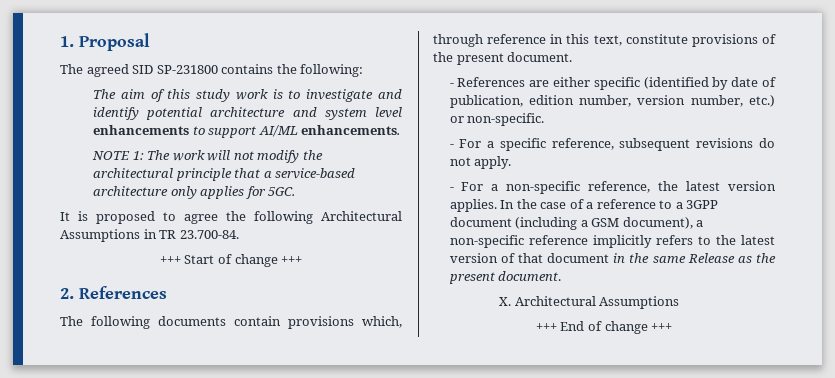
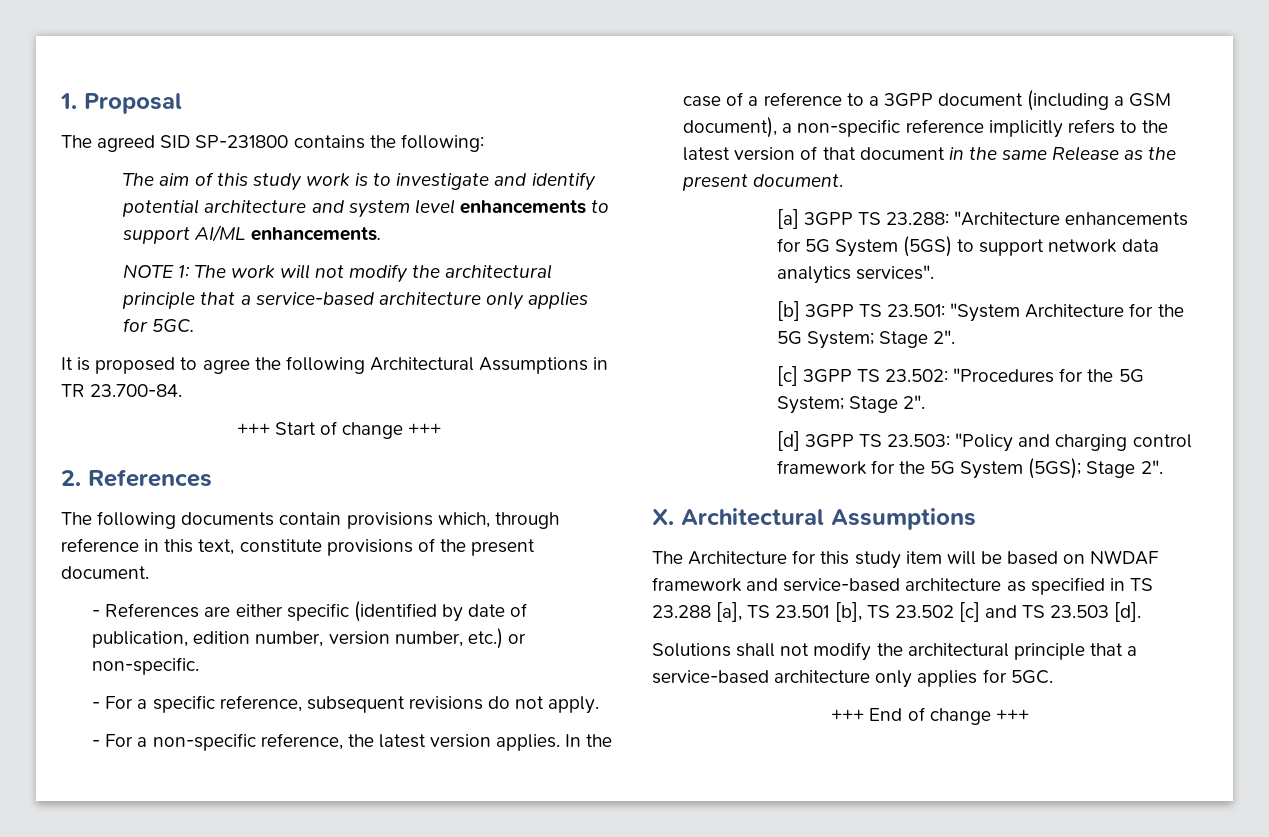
[499,296,680,309] X. Architectural Assumptions -> [776,209,1189,229] [776,236,1159,257] [776,265,934,284] [776,301,1184,322] [776,330,955,349] [776,366,1144,386] [776,395,925,414] [776,431,1192,452] [776,458,1163,479] [652,508,976,530] [652,550,1160,569] [652,577,1153,595] [652,602,1142,622] [652,642,1138,661] [652,669,1053,688] [a] 3GPP TS 23.288: "Architecture enhancements for 5G System (5GS) to support network data analytics services". // [b] 3GPP TS 23.501: "System Architecture for the 5G System; Stage 2". // [c] 3GPP TS 23.502: "Procedures for the 5G System; Stage 2". // [d] 3GPP TS 23.503: "Policy and charging control framework for the 5G System (5GS); Stage 2". // X. Architectural Assumptions // The Architecture for this study item will be based on NWDAF framework and service-based architecture as specified in TS 23.288 [a], TS 23.501 [b], TS 23.502 [c] and TS 23.503 [d]. // Solutions shall not modify the architectural principle that a service-based architecture only applies for 5GC.

